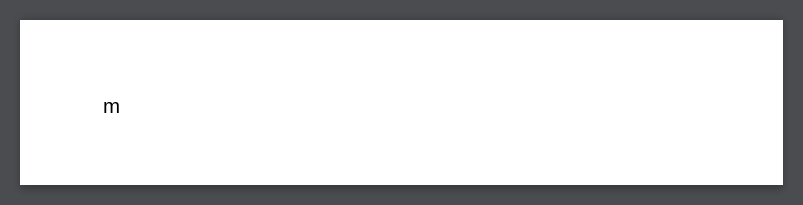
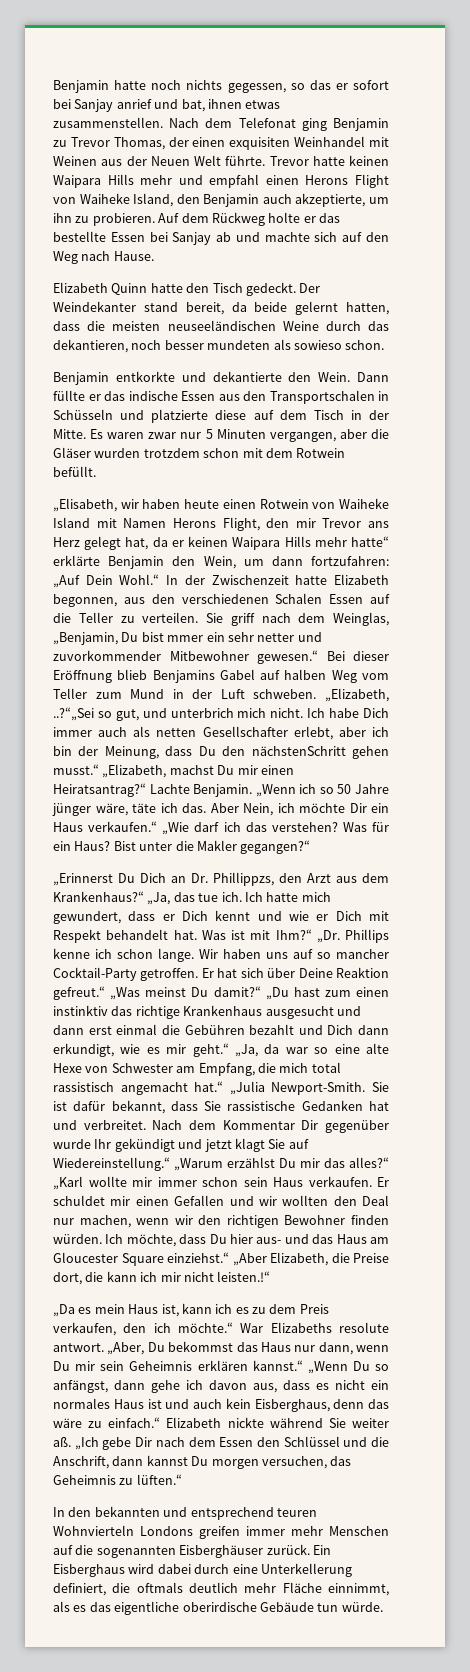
[103,102,120,113] m -> [53,80,389,93] [53,99,281,112] [53,117,389,131] [53,136,389,150] [53,155,389,166] [53,174,389,188] [53,193,389,207] [53,212,340,226] [53,231,389,245] [53,251,154,264] [53,282,321,296] [53,301,389,315] [53,320,389,331] [53,339,385,353] [53,371,389,385] [53,390,389,404] [53,409,389,423] [53,429,389,442] [53,447,346,458] [53,466,96,477] [53,498,389,512] [53,517,389,531] [53,536,390,550] [53,555,389,569] [53,574,390,588] [53,593,390,607] [53,612,389,626] [53,632,322,645] [53,650,389,664] [53,669,389,683] [53,688,389,702] [53,707,389,721] [53,726,389,740] [53,746,389,759] [53,764,294,778] [53,783,389,797] [52,803,389,816] [53,821,389,835] [53,840,311,854] [53,872,389,886] [53,891,331,905] [53,910,389,924] [53,929,389,943] [53,948,389,962] [53,967,389,981] [53,986,389,1000] [53,1005,361,1019] [53,1024,389,1035] [53,1043,389,1057] [53,1062,341,1076] [53,1081,389,1095] [53,1100,389,1114] [53,1120,389,1133] [53,1138,309,1152] [53,1157,389,1171] [53,1176,389,1190] [53,1195,389,1206] [53,1215,389,1228] [53,1234,389,1247] [53,1252,389,1266] [53,1271,271,1285] [53,1303,329,1317] [53,1322,389,1336] [53,1341,389,1355] [53,1360,389,1374] [53,1380,389,1393] [53,1398,389,1412] [53,1417,389,1428] [53,1436,389,1450] [53,1455,352,1469] [53,1474,182,1485] [53,1506,317,1520] [53,1525,389,1539] [53,1544,331,1558] [53,1563,352,1577] [53,1582,390,1596] [53,1601,383,1615] Benjamin hatte noch nichts gegessen, so das er sofort bei Sanjay anrief und bat, ihnen etwas zusammenstellen. Nach dem Telefonat ging Benjamin zu Trevor Thomas, der einen exquisiten Weinhandel mit Weinen aus der Neuen Welt führte. Trevor hatte keinen Waipara Hills mehr und empfahl einen Herons Flight von Waiheke Island, den Benjamin auch akzeptierte, um ihn zu probieren. Auf dem Rückweg holte er das bestellte Essen bei Sanjay ab und machte sich auf den Weg nach Hause. // Elizabeth Quinn hatte den Tisch gedeckt. Der Weindekanter stand bereit, da beide gelernt hatten, dass die meisten neuseeländischen Weine durch das dekantieren, noch besser mundeten als sowieso schon. // Benjamin entkorkte und dekantierte den Wein. Dann füllte er das indische Essen aus den Transportschalen in Schüsseln und platzierte diese auf dem Tisch in der Mitte. Es waren zwar nur 5 Minuten vergangen, aber die Gläser wurden trotzdem schon mit dem Rotwein befüllt. // „Elisabeth, wir haben heute einen Rotwein von Waiheke Island mit Namen Herons Flight, den mir Trevor ans Herz gelegt hat, da er keinen Waipara Hills mehr hatte“ erklärte Benjamin den Wein, um dann fortzufahren: „Auf Dein Wohl.“ In der Zwischenzeit hatte Elizabeth begonnen, aus den verschiedenen Schalen Essen auf die Teller zu verteilen. Sie griff nach dem Weinglas, „Benjamin, Du bist mmer ein sehr netter und zuvorkommender Mitbewohner gewesen.“ Bei dieser Eröffnung blieb Benjamins Gabel auf halben Weg vom Teller zum Mund in der Luft schweben. „Elizabeth, ..?“„Sei so gut, und unterbrich mich nicht. Ich habe Dich immer auch als netten Gesellschafter erlebt, aber ich bin der Meinung, dass Du den nächstenSchritt gehen musst.“ „Elizabeth, machst Du mir einen Heiratsantrag?“ Lachte Benjamin. „Wenn ich so 50 Jahre jünger wäre, täte ich das. Aber Nein, ich möchte Dir ein Haus verkaufen.“ „Wie darf ich das verstehen? Was für ein Haus? Bist unter die Makler gegangen?“ // „Erinnerst Du Dich an Dr. Phillippzs, den Arzt aus dem Krankenhaus?“ „Ja, das tue ich. Ich hatte mich gewundert, dass er Dich kennt und wie er Dich mit Respekt behandelt hat. Was ist mit Ihm?“ „Dr. Phillips kenne ich schon lange. Wir haben uns auf so mancher Cocktail-Party getroffen. Er hat sich über Deine Reaktion gefreut.“ „Was meinst Du damit?“ „Du hast zum einen instinktiv das richtige Krankenhaus ausgesucht und dann erst einmal die Gebühren bezahlt und Dich dann erkundigt, wie es mir geht.“ „Ja, da war so eine alte Hexe von Schwester am Empfang, die mich total rassistisch angemacht hat.“ „Julia Newport-Smith. Sie ist dafür bekannt, dass Sie rassistische Gedanken hat und verbreitet. Nach dem Kommentar Dir gegenüber wurde Ihr gekündigt und jetzt klagt Sie auf Wiedereinstellung.“ „Warum erzählst Du mir das alles?“ „Karl wollte mir immer schon sein Haus verkaufen. Er schuldet mir einen Gefallen und wir wollten den Deal nur machen, wenn wir den richtigen Bewohner finden würden. Ich möchte, dass Du hier aus- und das Haus am Gloucester Square einziehst.“ „Aber Elizabeth, die Preise dort, die kann ich mir nicht leisten.!“ // „Da es mein Haus ist, kann ich es zu dem Preis verkaufen, den ich möchte.“ War Elizabeths resolute antwort. „Aber, Du bekommst das Haus nur dann, wenn Du mir sein Geheimnis erklären kannst.“ „Wenn Du so anfängst, dann gehe ich davon aus, dass es nicht ein normales Haus ist und auch kein Eisberghaus, denn das wäre zu einfach.“ Elizabeth nickte während Sie weiter aß. „Ich gebe Dir nach dem Essen den Schlüssel und die Anschrift, dann kannst Du morgen versuchen, das Geheimnis zu lüften.“ // In den bekannten und entsprechend teuren Wohnvierteln Londons greifen immer mehr Menschen auf die sogenannten Eisberghäuser zurück. Ein Eisberghaus wird dabei durch eine Unterkellerung definiert, die oftmals deutlich mehr Fläche einnimmt, als es das eigentliche oberirdische Gebäude tun würde.

